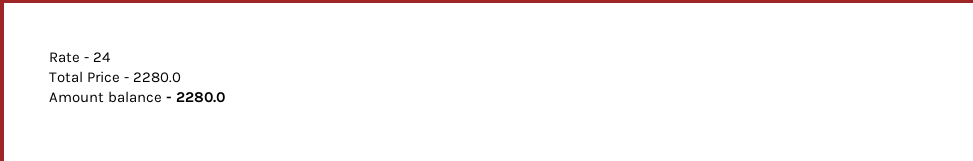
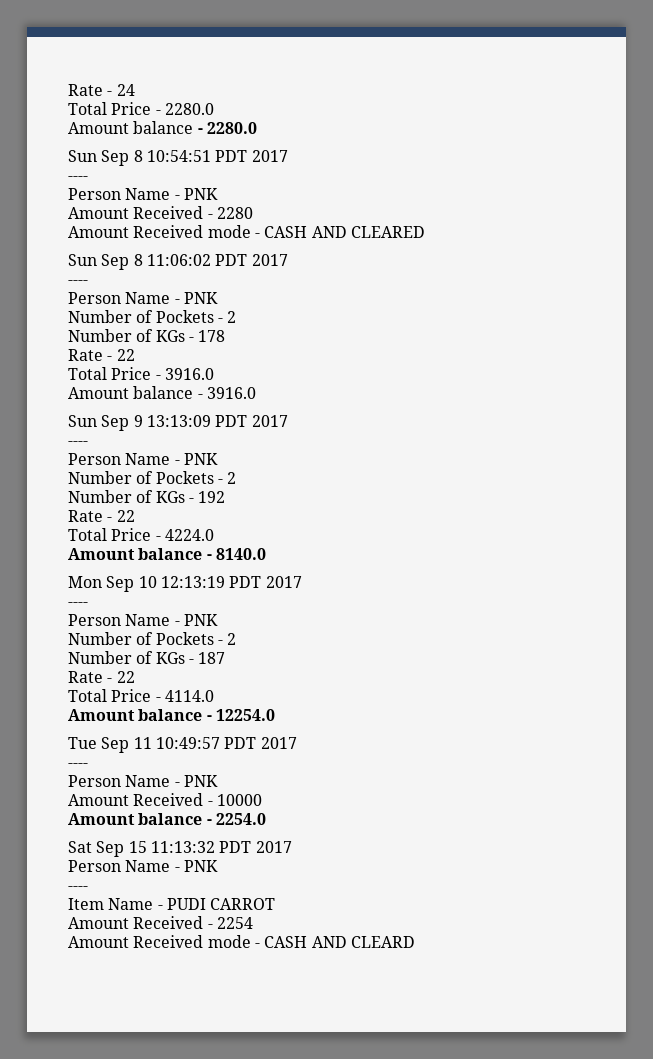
(226, 97) none -> [68,150,288,166] [68,176,88,181] [68,188,218,200] [68,206,253,219] [68,225,425,238] [68,254,288,270] [68,280,88,285] [68,292,218,304] [68,310,237,323] [68,329,226,342] [68,349,135,361] [68,367,214,380] [68,386,256,399] [68,415,288,431] [68,441,88,446] [68,453,218,465] [68,471,237,484] [68,490,226,503] [68,510,135,522] [68,528,214,541] [68,548,266,560] [68,576,302,592] [68,602,88,607] [68,614,218,626] [68,632,237,645] [68,651,226,664] [68,671,135,683] [68,689,214,702] [68,709,275,721] [68,737,297,753] [68,763,88,768] [68,775,218,787] [68,793,262,806] [68,813,266,825] [68,841,292,857] [68,860,218,872] [68,886,88,891] [68,898,276,910] [68,916,253,929] [68,935,415,948] // Sun Sep 8 10:54:51 PDT 2017 // ---- // Person Name - PNK // Amount Received - 2280 // Amount Received mode - CASH AND CLEARED // Sun Sep 8 11:06:02 PDT 2017 // ---- // Person Name - PNK // Number of Pockets - 2 // Number of KGs - 178 // Rate - 22 // Total Price - 3916.0 // Amount balance - 3916.0 // Sun Sep 9 13:13:09 PDT 2017 // ---- // Person Name - PNK // Number of Pockets - 2 // Number of KGs - 192 // Rate - 22 // Total Price - 4224.0 // Amount balance - 8140.0 // Mon Sep 10 12:13:19 PDT 2017 // ---- // Person Name - PNK // Number of Pockets - 2 // Number of KGs - 187 // Rate - 22 // Total Price - 4114.0 // Amount balance - 12254.0 // Tue Sep 11 10:49:57 PDT 2017 // ---- // Person Name - PNK // Amount Received - 10000 // Amount balance - 2254.0 // Sat Sep 15 11:13:32 PDT 2017 // Person Name - PNK // ---- // Item Name - PUDI CARROT // Amount Received - 2254 // Amount Received mode - CASH AND CLEARD

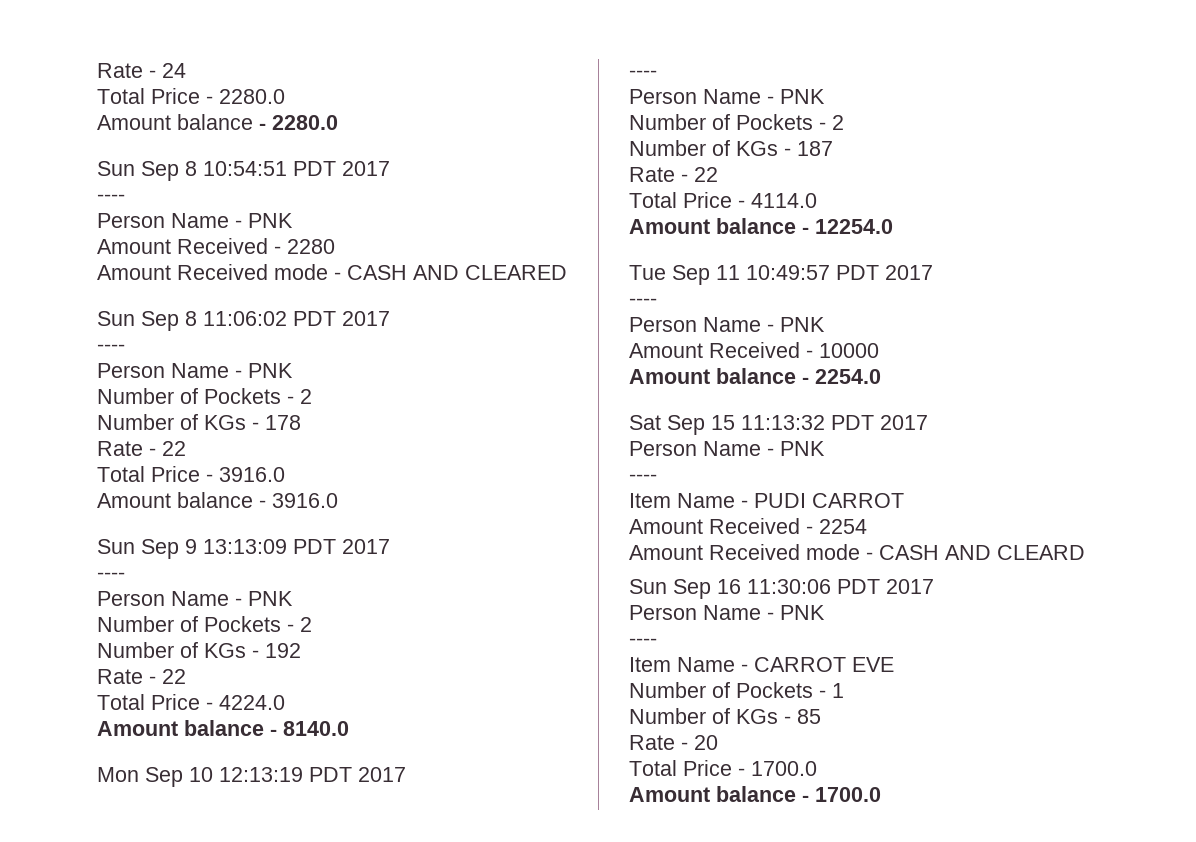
(415, 942) none -> [629,579,934,599] [629,605,825,620] [629,638,657,646] [629,657,894,672] [629,682,844,698] [629,708,821,724] [629,735,718,750] [629,760,817,776] [629,786,881,802] // Sun Sep 16 11:30:06 PDT 2017 // Person Name - PNK // ---- // Item Name - CARROT EVE // Number of Pockets - 1 // Number of KGs - 85 // Rate - 20 // Total Price - 1700.0 // Amount balance - 1700.0

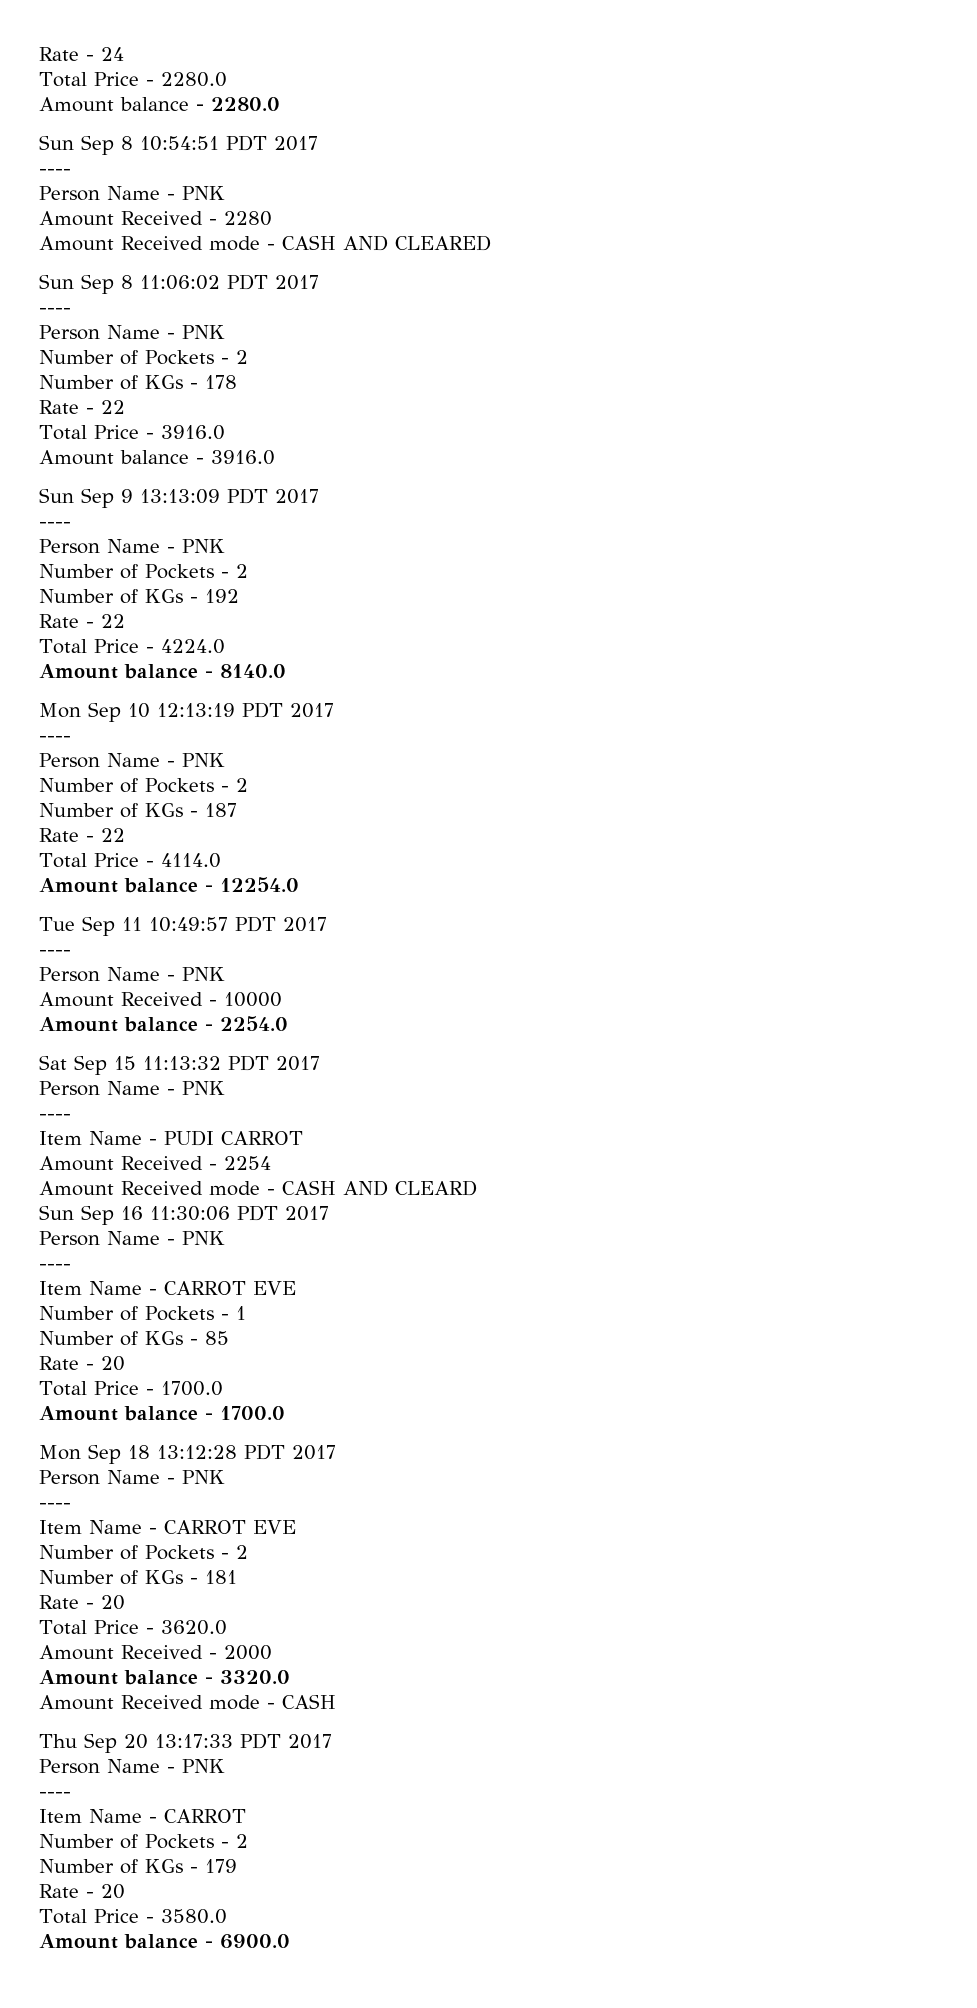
(881, 794) none -> [39,1444,336,1464] [39,1470,225,1485] [39,1503,71,1509] [39,1520,296,1534] [39,1545,248,1560] [39,1570,237,1585] [39,1595,125,1610] [39,1620,227,1635] [39,1645,272,1660] [39,1670,290,1685] [39,1694,336,1710] [39,1733,332,1753] [39,1759,225,1774] [39,1792,71,1798] [39,1809,246,1823] [39,1834,248,1849] [39,1859,237,1874] [39,1884,125,1899] [39,1909,227,1924] [39,1934,290,1949] // Mon Sep 18 13:12:28 PDT 2017 // Person Name - PNK // ---- // Item Name - CARROT EVE // Number of Pockets - 2 // Number of KGs - 181 // Rate - 20 // Total Price - 3620.0 // Amount Received - 2000 // Amount balance - 3320.0 // Amount Received mode - CASH // Thu Sep 20 13:17:33 PDT 2017 // Person Name - PNK // ---- // Item Name - CARROT // Number of Pockets - 2 // Number of KGs - 179 // Rate - 20 // Total Price - 3580.0 // Amount balance - 6900.0

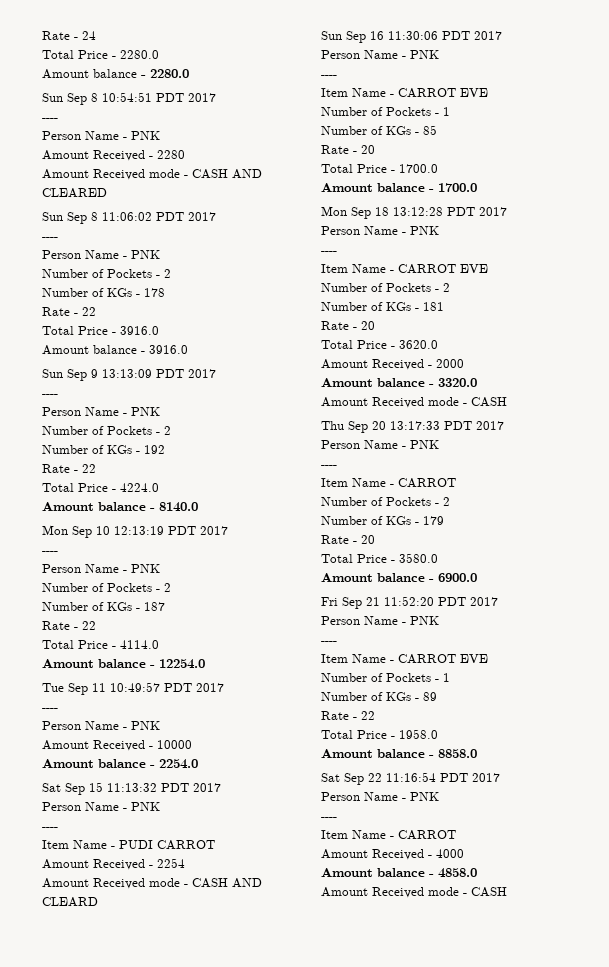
(290, 1941) none -> [321,596,498,609] [321,616,439,625] [321,641,337,644] [321,654,488,664] [321,673,450,682] [321,692,437,701] [321,711,375,720] [321,729,438,739] [321,749,477,758] [321,772,500,785] [321,792,439,801] [321,817,337,820] [321,830,456,840] [321,849,464,860] [321,868,477,878] [321,887,507,898] // Fri Sep 21 11:52:20 PDT 2017 // Person Name - PNK // ---- // Item Name - CARROT EVE // Number of Pockets - 1 // Number of KGs - 89 // Rate - 22 // Total Price - 1958.0 // Amount balance - 8858.0 // Sat Sep 22 11:16:54 PDT 2017 // Person Name - PNK // ---- // Item Name - CARROT // Amount Received - 4000 // Amount balance - 4858.0 // Amount Received mode - CASH

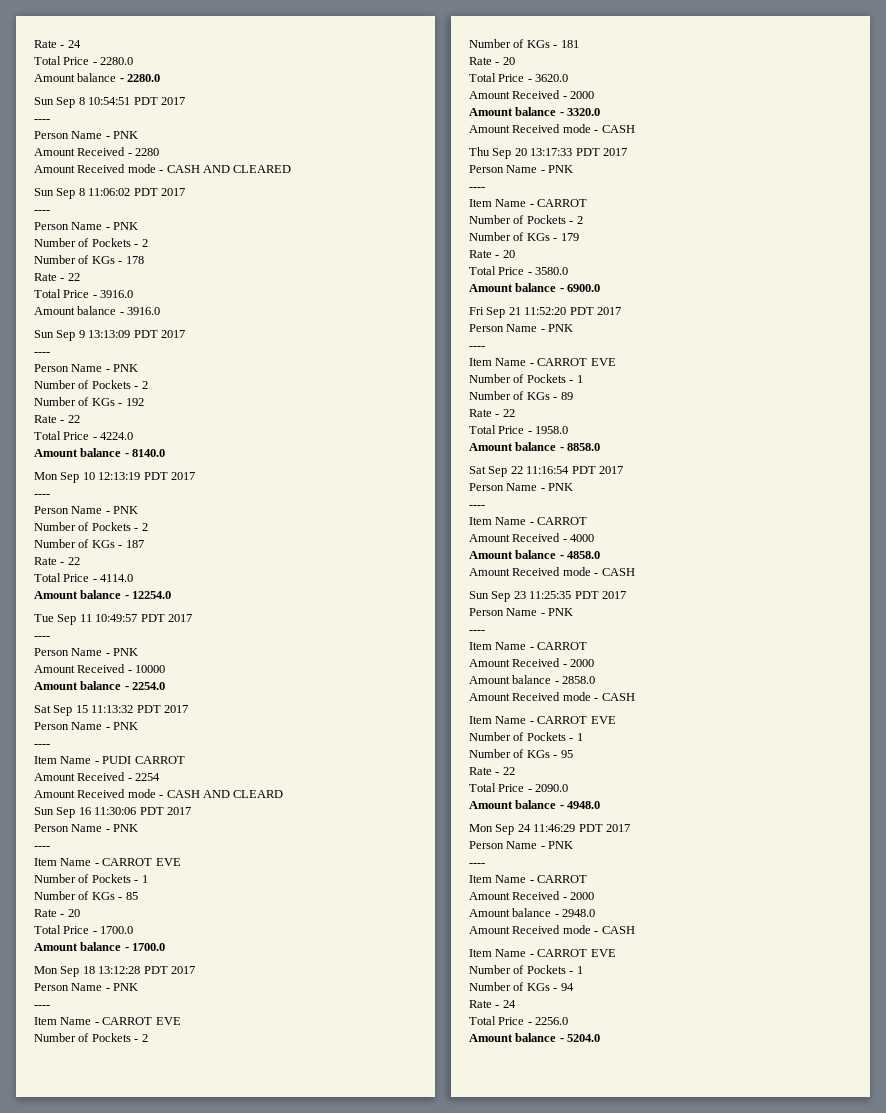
(507, 892) none -> [469,591,626,602] [469,608,574,616] [469,630,485,633] [469,642,588,650] [469,658,595,667] [469,675,596,684] [469,692,635,701] [469,716,616,724] [469,732,583,741] [469,749,573,758] [469,767,515,775] [469,783,569,792] [469,800,601,809] [469,824,630,835] [469,841,574,849] [469,863,485,866] [469,875,588,883] [469,891,595,900] [469,908,596,917] [469,925,635,934] [469,949,616,957] [469,965,583,974] [469,982,574,991] [469,1000,516,1008] [469,1016,569,1025] [469,1033,601,1042] // Sun Sep 23 11:25:35 PDT 2017 // Person Name - PNK // ---- // Item Name - CARROT // Amount Received - 2000 // Amount balance - 2858.0 // Amount Received mode - CASH // Item Name - CARROT EVE // Number of Pockets - 1 // Number of KGs - 95 // Rate - 22 // Total Price - 2090.0 // Amount balance - 4948.0 // Mon Sep 24 11:46:29 PDT 2017 // Person Name - PNK // ---- // Item Name - CARROT // Amount Received - 2000 // Amount balance - 2948.0 // Amount Received mode - CASH // Item Name - CARROT EVE // Number of Pockets - 1 // Number of KGs - 94 // Rate - 24 // Total Price - 2256.0 // Amount balance - 5204.0

